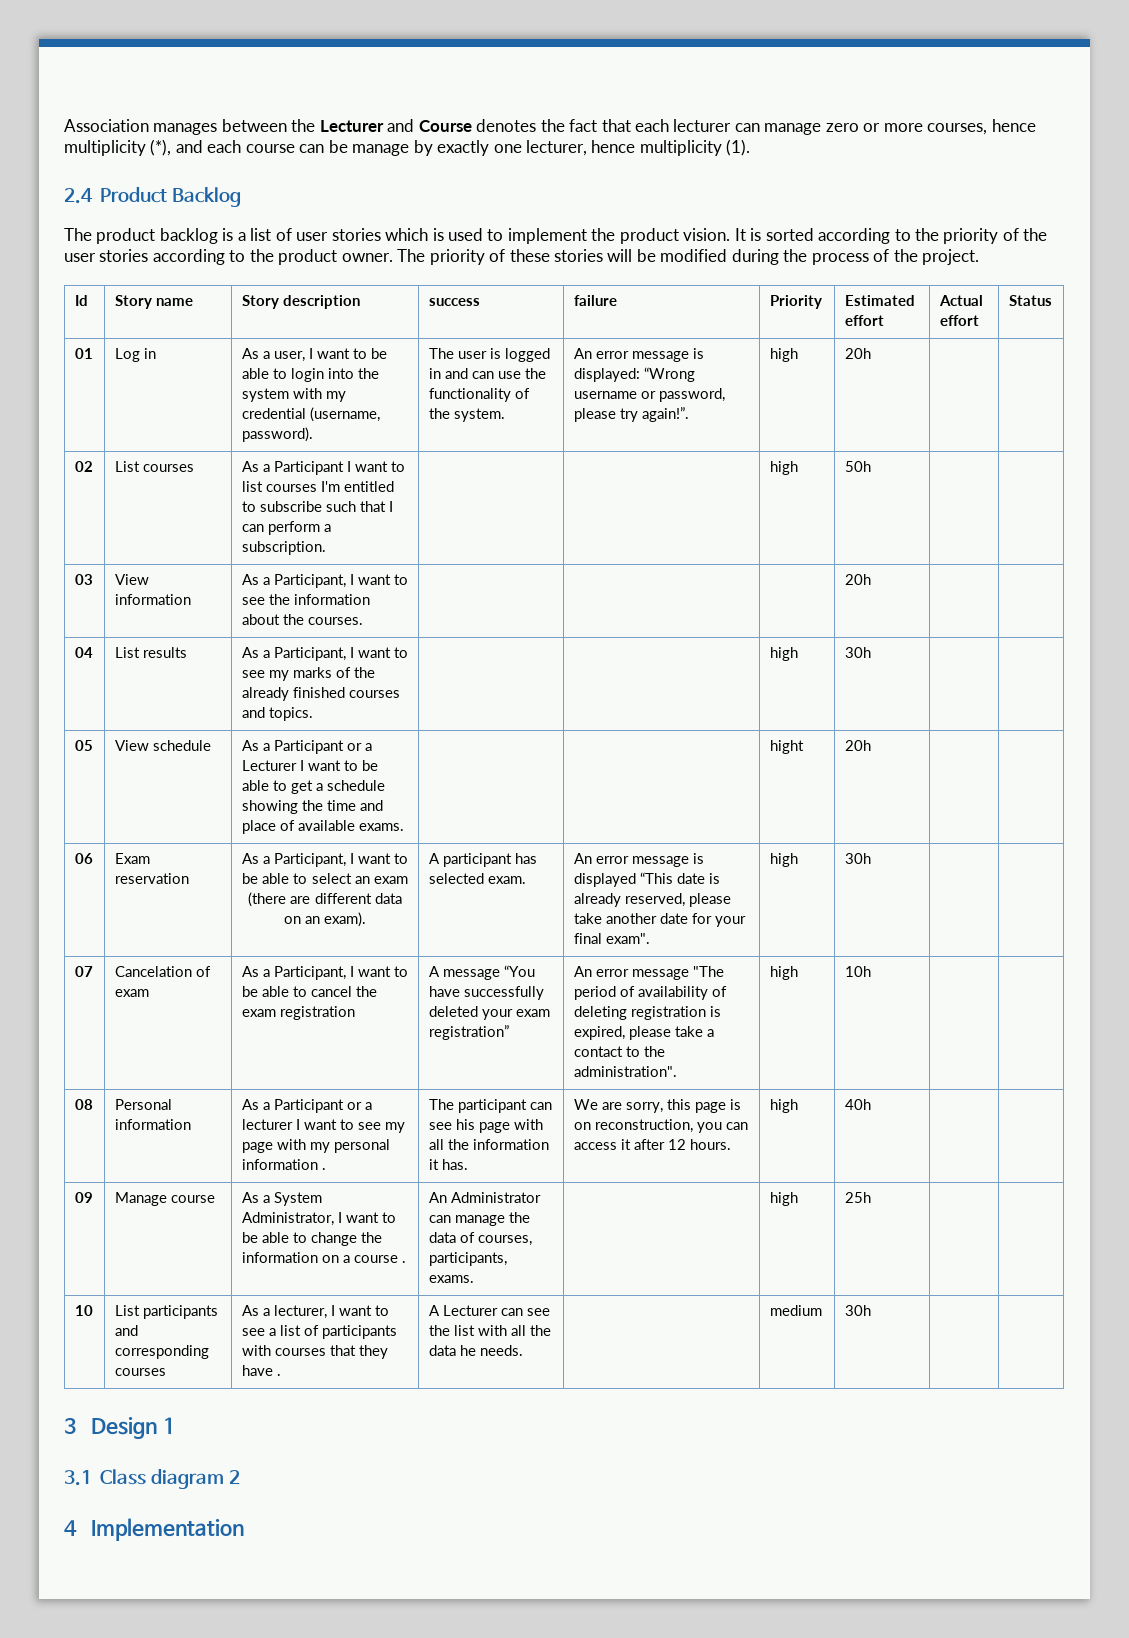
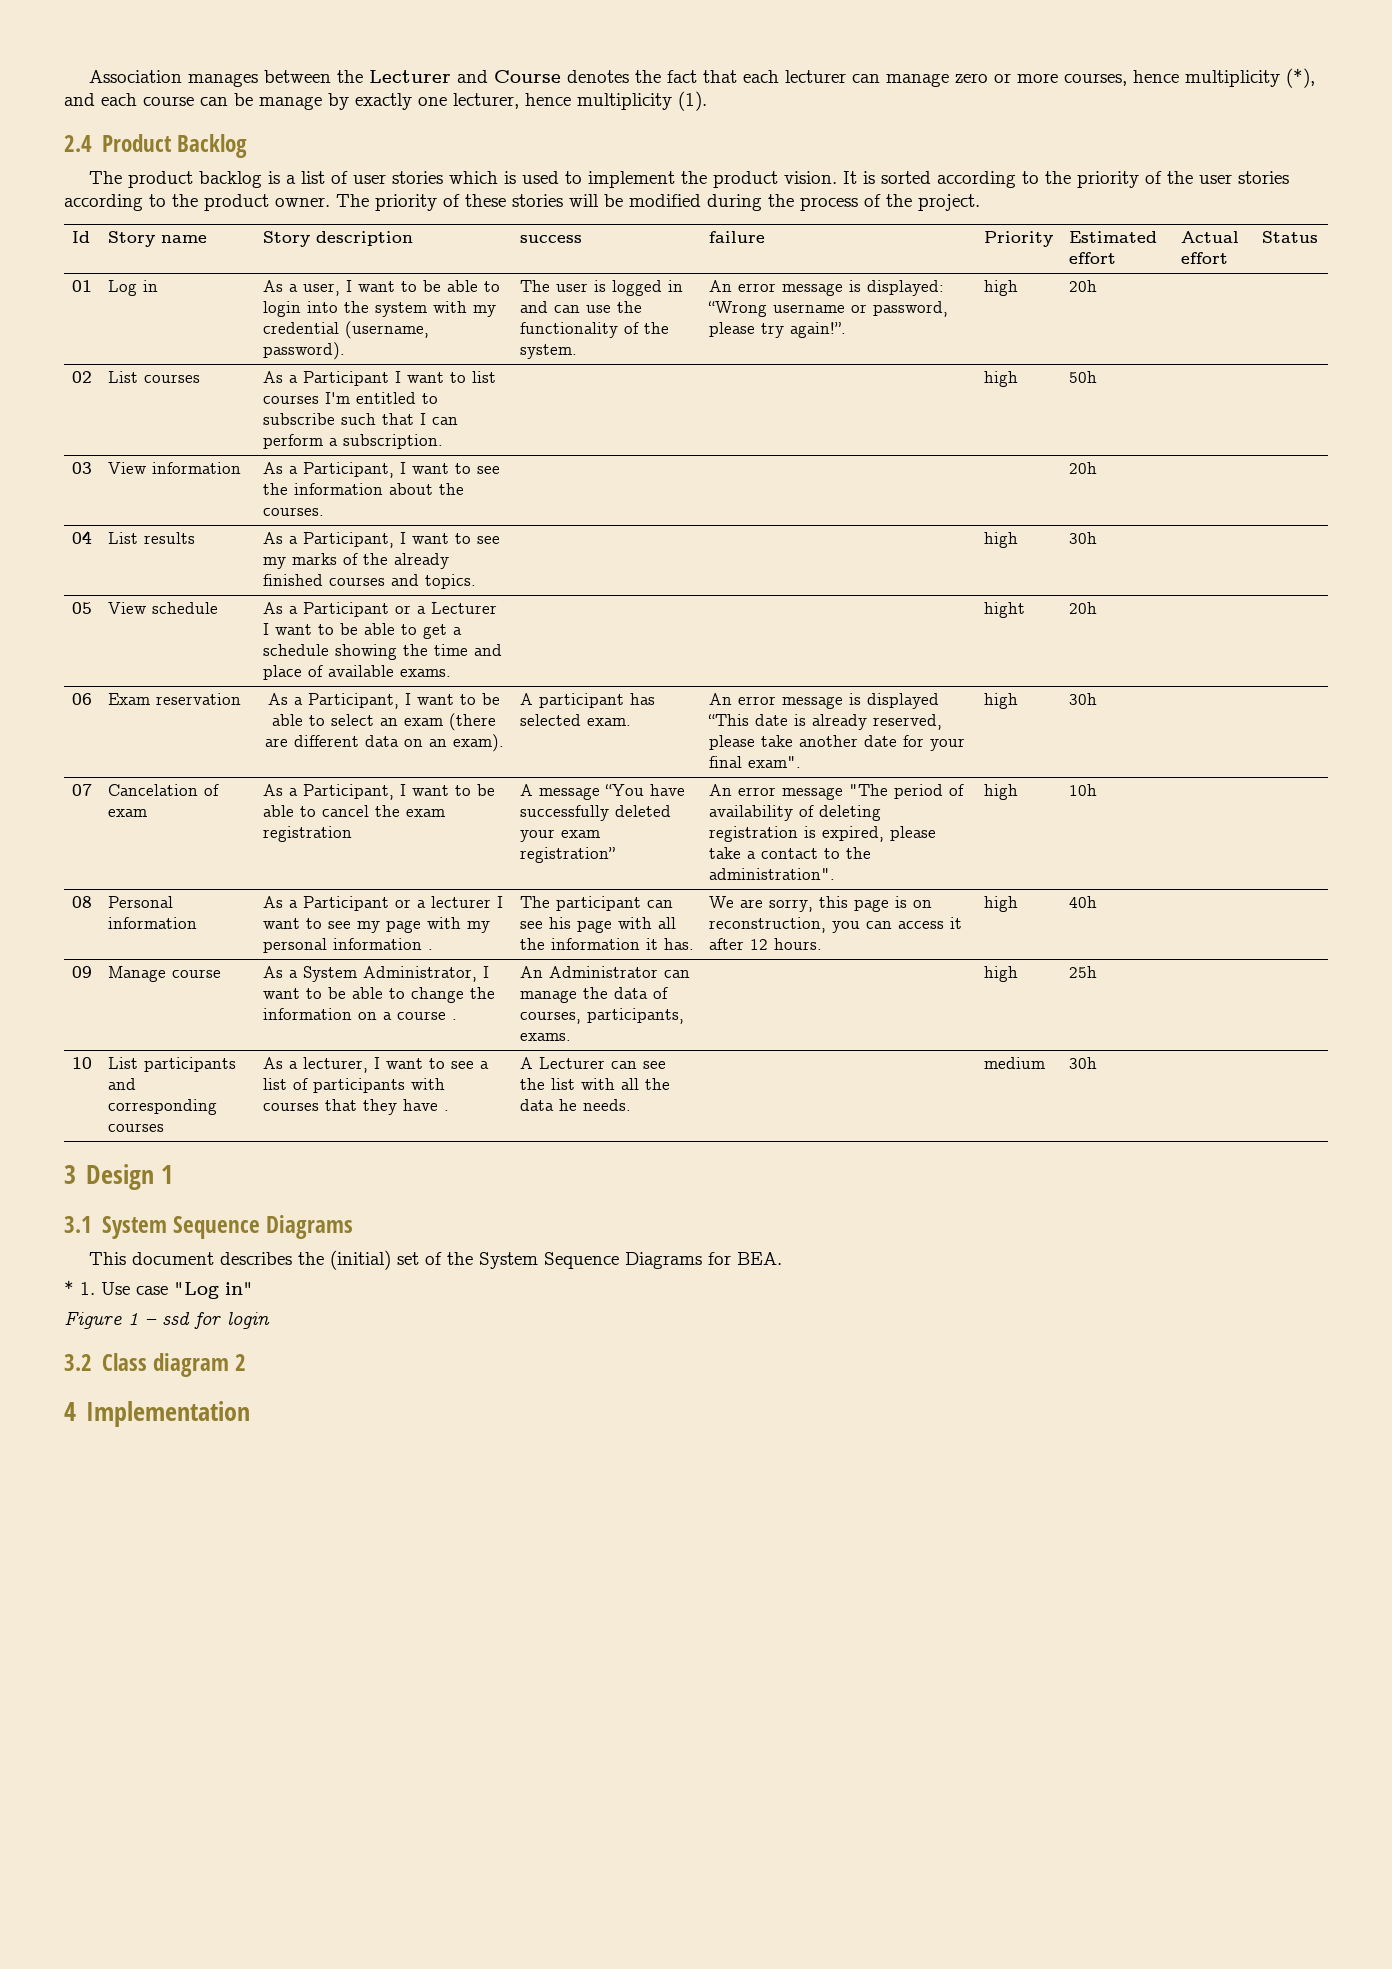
(92, 1478) none -> [101,1215,353,1239] [89,1250,783,1270] [64,1280,253,1299] [64,1312,270,1329] [64,1354,92,1371] System Sequence Diagrams // This document describes the (initial) set of the System Sequence Diagrams for BEA. // * 1. Use case "Log in" // Figure 1 – ssd for login // 3.2

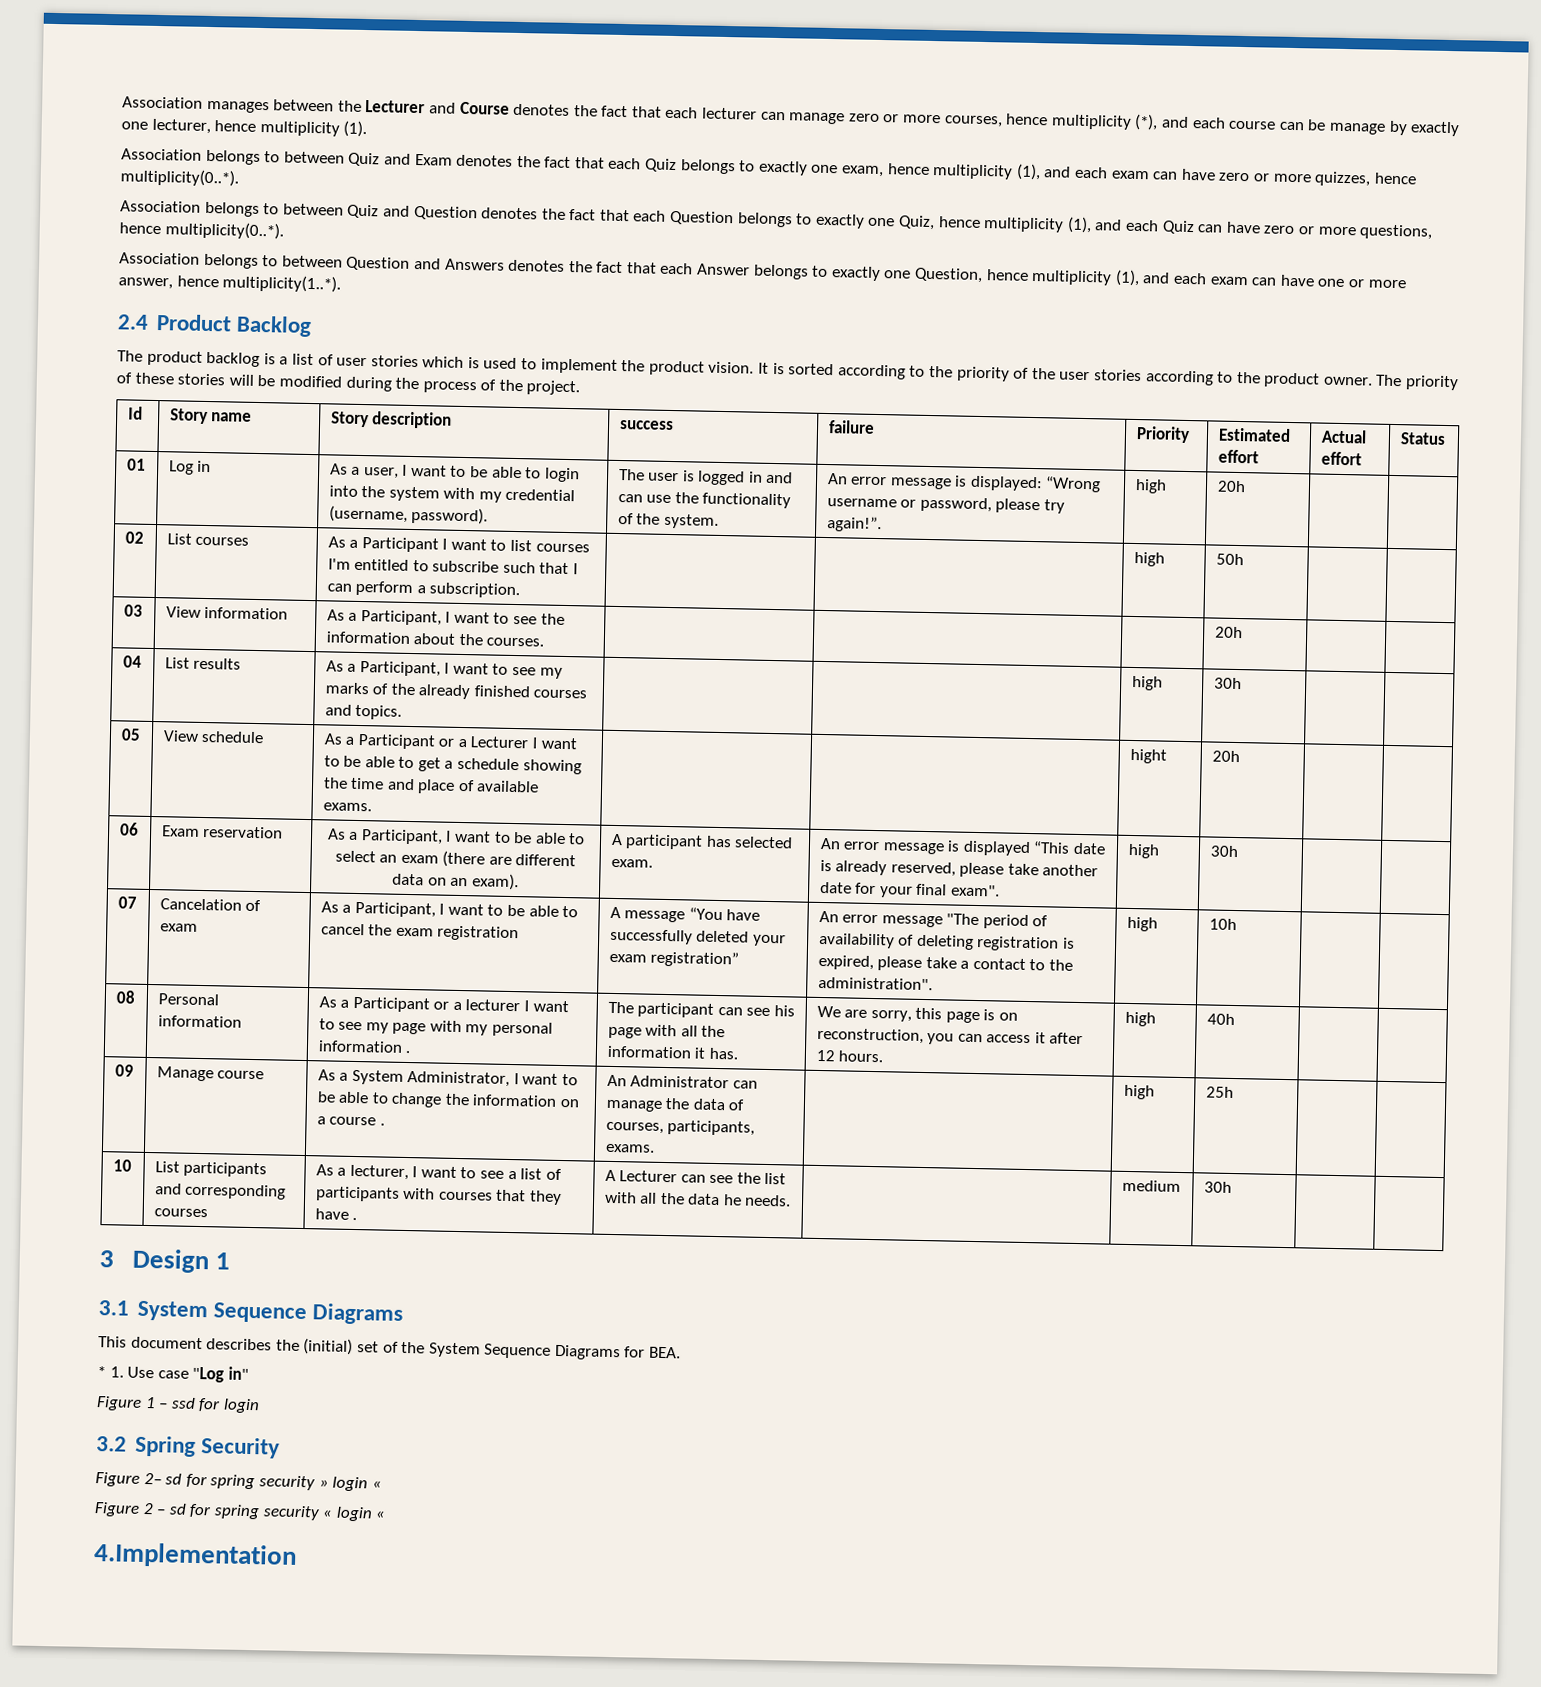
(707, 101) none -> [121,148,1417,187] [120,168,239,187] [120,200,1434,240] [119,221,284,240] [119,252,1407,289] [118,274,342,293] // Association belongs to between Quiz and Exam denotes the fact that each Quiz belongs to exactly one exam, hence multiplicity (1), and each exam can have zero or more quizzes, hence multiplicity(0..*). // Association belongs to between Quiz and Question denotes the fact that each Question belongs to exactly one Quiz, hence multiplicity (1), and each Quiz can have zero or more questions, hence multiplicity(0..*). // Association belongs to between Question and Answers denotes the fact that each Answer belongs to exactly one Question, hence multiplicity (1), and each exam can have one or more answer, hence multiplicity(1..*).
[101,1353,246,1377] [64,1401,250,1427] Class diagram 2 // 4 Implementation -> [134,1435,280,1459] [95,1472,382,1492] [94,1502,387,1522] [93,1542,297,1569] Spring Security // Figure 2– sd for spring security » login « // Figure 2 – sd for spring security « login « // 4.Implementation

